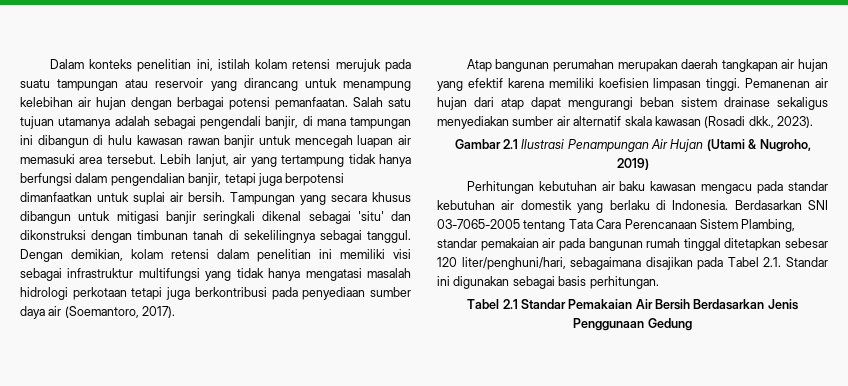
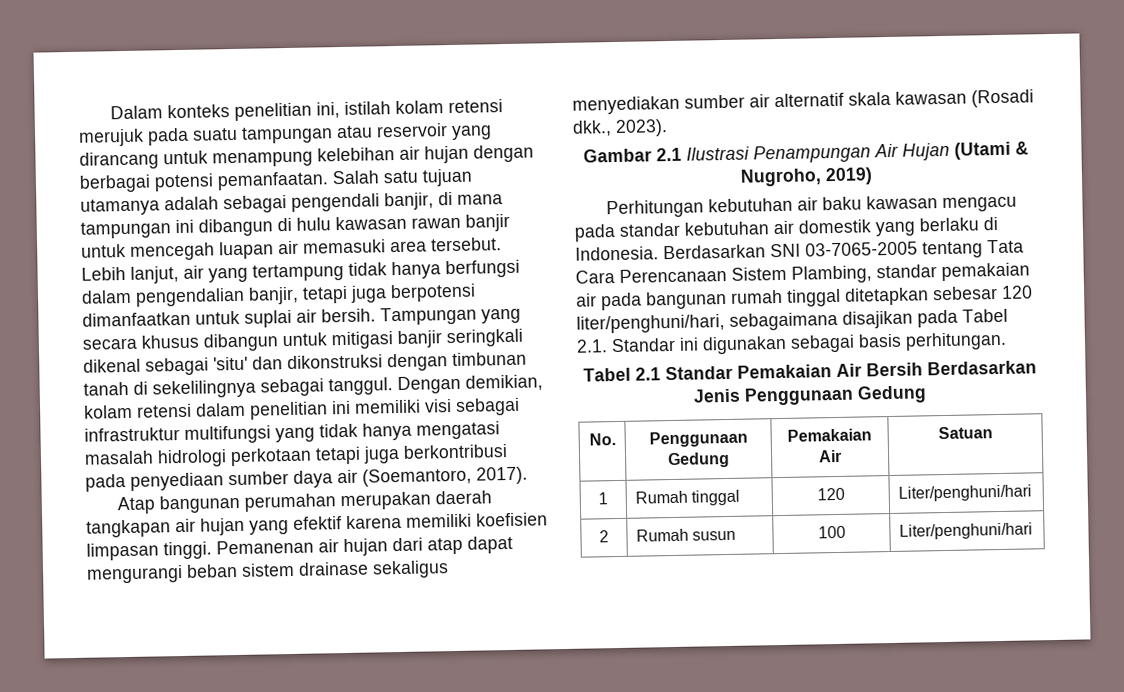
(692, 324) none -> [588,433,616,446] [648,430,748,448] [667,451,730,469] [787,428,872,442] [818,449,842,463] [937,426,993,440] [598,492,608,505] [634,489,741,506] [816,487,845,501] [897,484,1032,502] [599,530,609,543] [635,528,737,542] [817,525,846,539] [898,522,1033,540] // No. | Penggunaan Gedung | Pemakaian Air | Satuan // 1 | Rumah tinggal | 120 | Liter/penghuni/hari // 2 | Rumah susun | 100 | Liter/penghuni/hari

